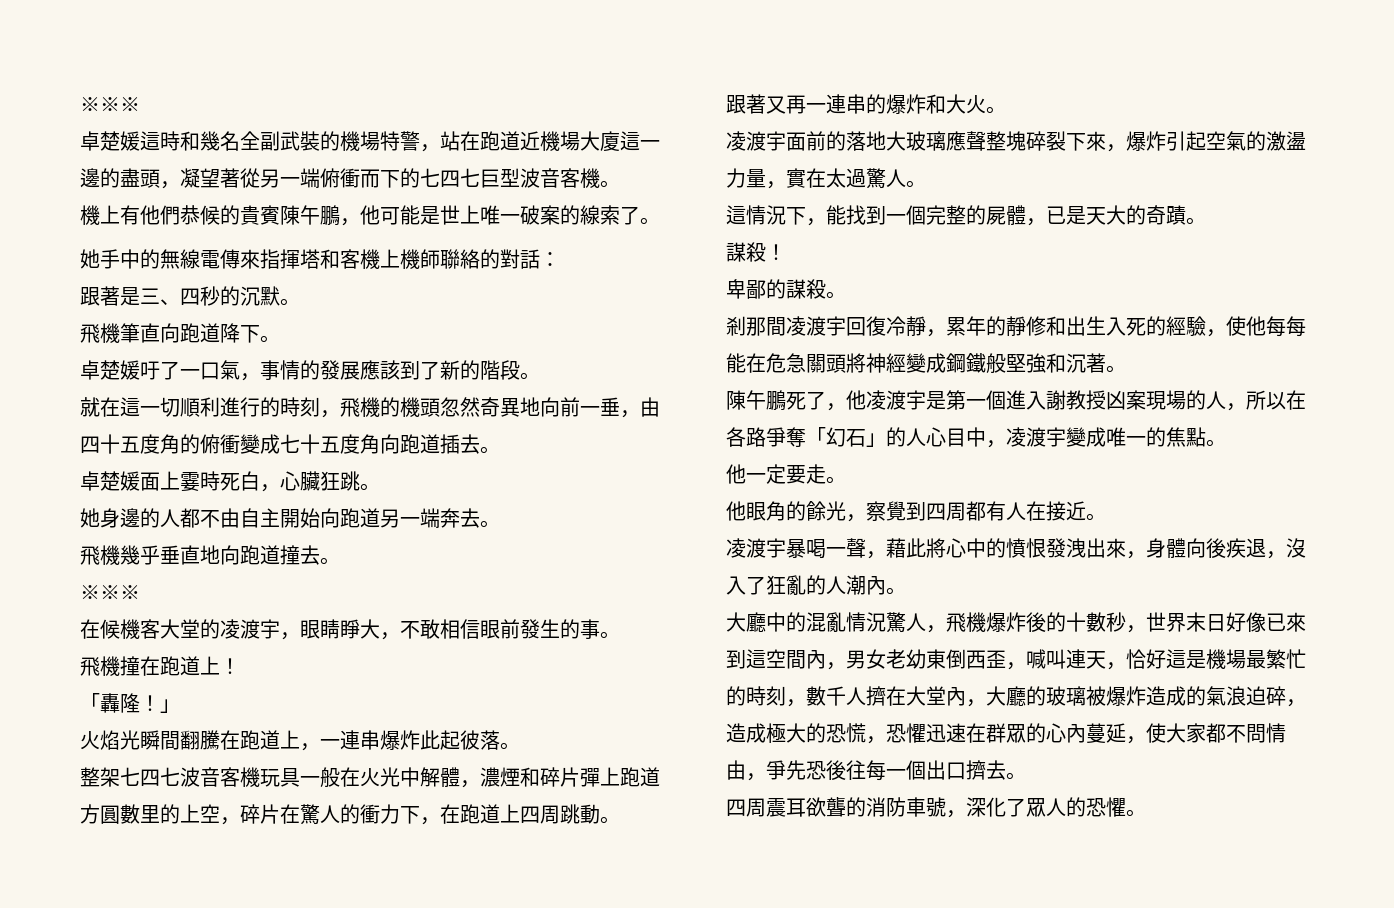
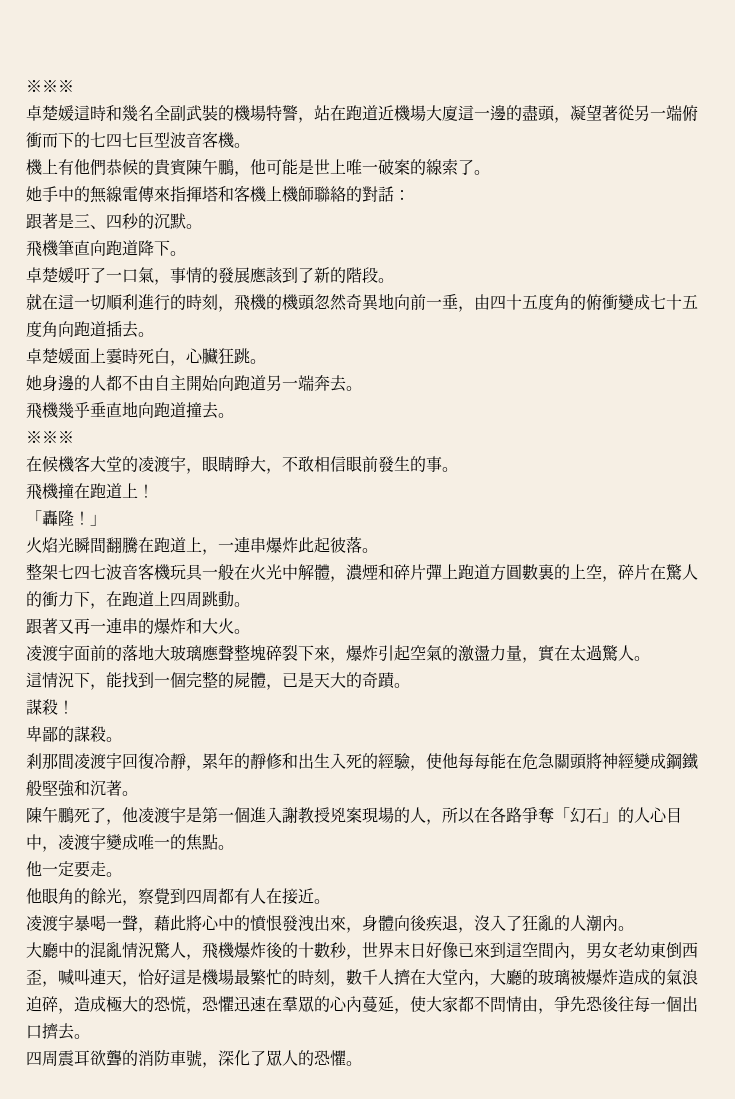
[140,805,160,823] 里 -> [538,564,554,580] 裏
[1106,390,1126,410] 凶 -> [330,807,346,823] 兇
[986,723,1006,743] 群 -> [282,996,298,1012] 羣

